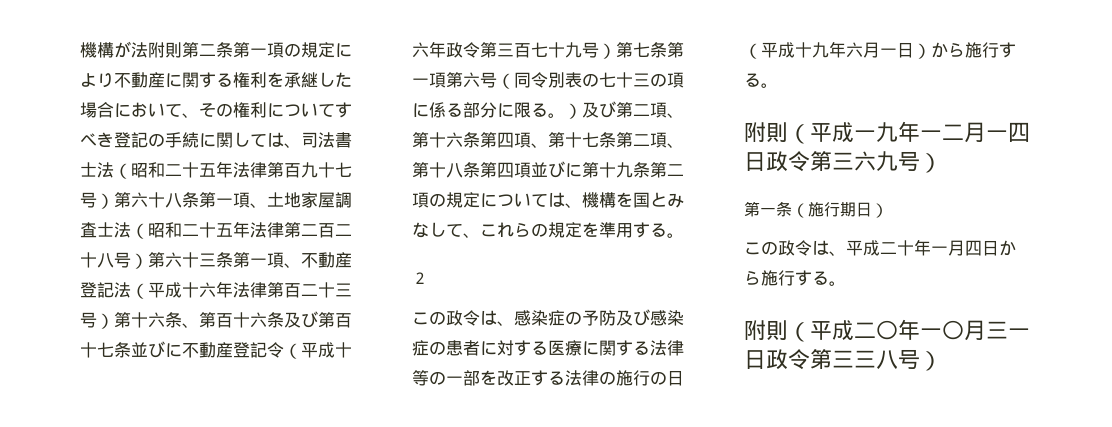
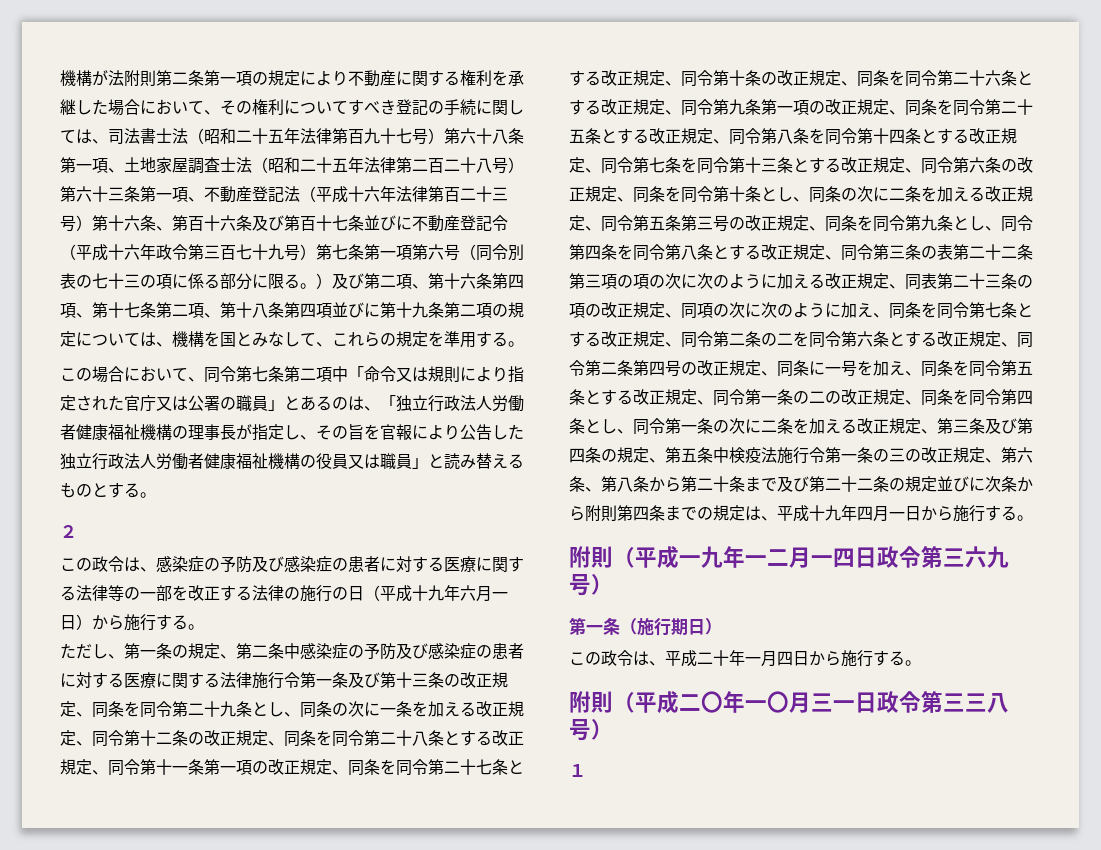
(684, 235) none -> [60,366,524,383] [60,395,524,412] [60,424,524,441] [60,453,524,470] [60,482,156,498] // この場合において、同令第七条第二項中「命令又は規則により指定された官庁又は公署の職員」とあるのは、「独立行政法人労働者健康福祉機構の理事長が指定し、その旨を官報により公告した独立行政法人労働者健康福祉機構の役員又は職員」と読み替えるものとする。
(778, 85) none -> [60,643,524,660] [60,672,508,689] [60,701,524,718] [60,730,524,747] [60,759,524,776] [569,70,1033,87] [569,99,1033,116] [569,128,1017,145] [569,157,1033,174] [569,186,1033,203] [569,215,1033,232] [569,244,1033,261] [569,273,1033,290] [569,302,1033,319] [569,331,1033,348] [569,360,1033,377] [569,389,1033,406] [569,418,1033,435] [569,447,1033,464] [569,476,1033,492] [569,505,1033,522] // ただし、第一条の規定、第二条中感染症の予防及び感染症の患者に対する医療に関する法律施行令第一条及び第十三条の改正規定、同条を同令第二十九条とし、同条の次に一条を加える改正規定、同令第十二条の改正規定、同条を同令第二十八条とする改正規定、同令第十一条第一項の改正規定、同条を同令第二十七条とする改正規定、同令第十条の改正規定、同条を同令第二十六条とする改正規定、同令第九条第一項の改正規定、同条を同令第二十五条とする改正規定、同令第八条を同令第十四条とする改正規定、同令第七条を同令第十三条とする改正規定、同令第六条の改正規定、同条を同令第十条とし、同条の次に二条を加える改正規定、同令第五条第三号の改正規定、同条を同令第九条とし、同令第四条を同令第八条とする改正規定、同令第三条の表第二十二条第三項の項の次に次のように加える改正規定、同表第二十三条の項の改正規定、同項の次に次のように加え、同条を同令第七条とする改正規定、同令第二条の二を同令第六条とする改正規定、同令第二条第四号の改正規定、同条に一号を加え、同条を同令第五条とする改正規定、同令第一条の二の改正規定、同条を同令第四条とし、同令第一条の次に二条を加える改正規定、第三条及び第四条の規定、第五条中検疫法施行令第一条の三の改正規定、第六条、第八条から第二十条まで及び第二十二条の規定並びに次条から附則第四条までの規定は、平成十九年四月一日から施行する。
(942, 361) none -> [569,764,586,777] // １

